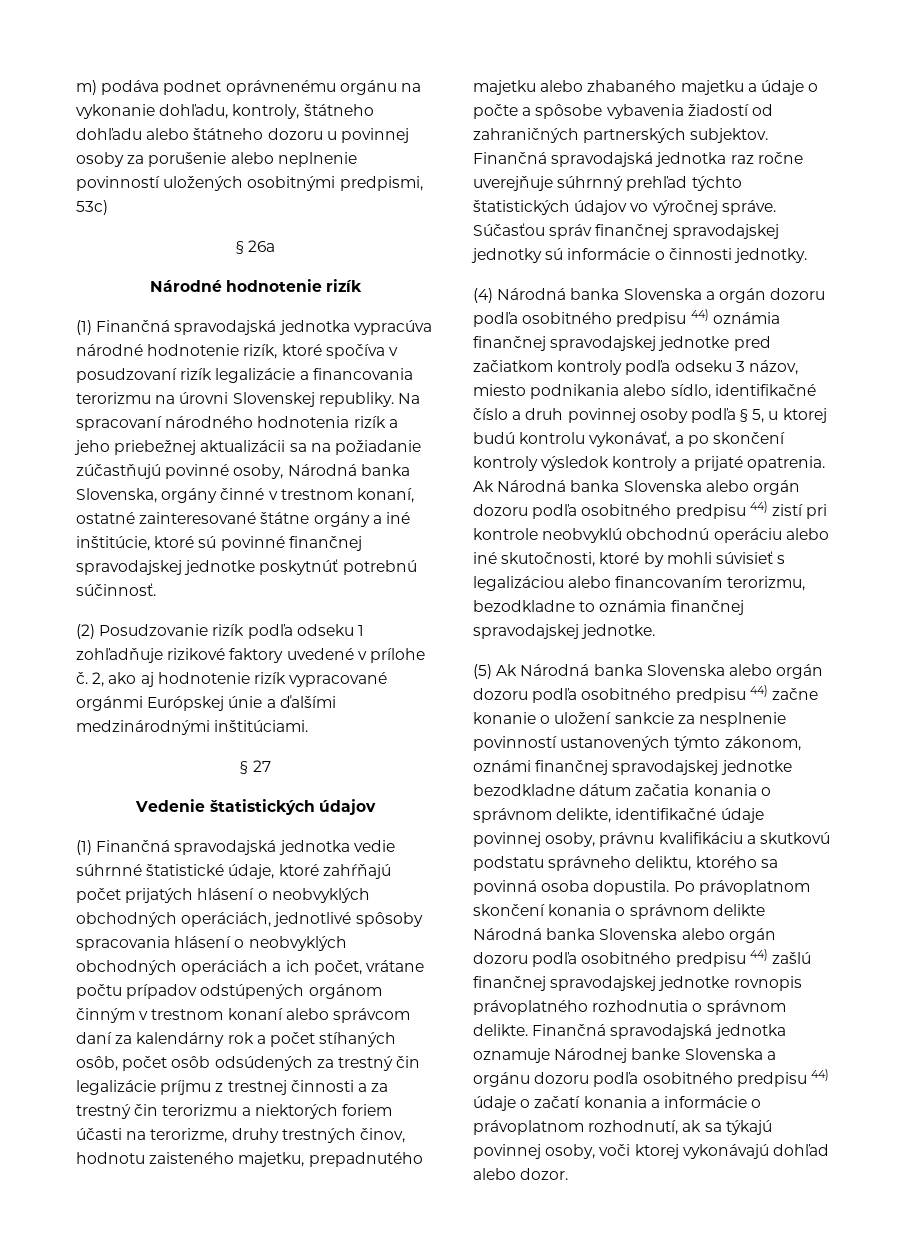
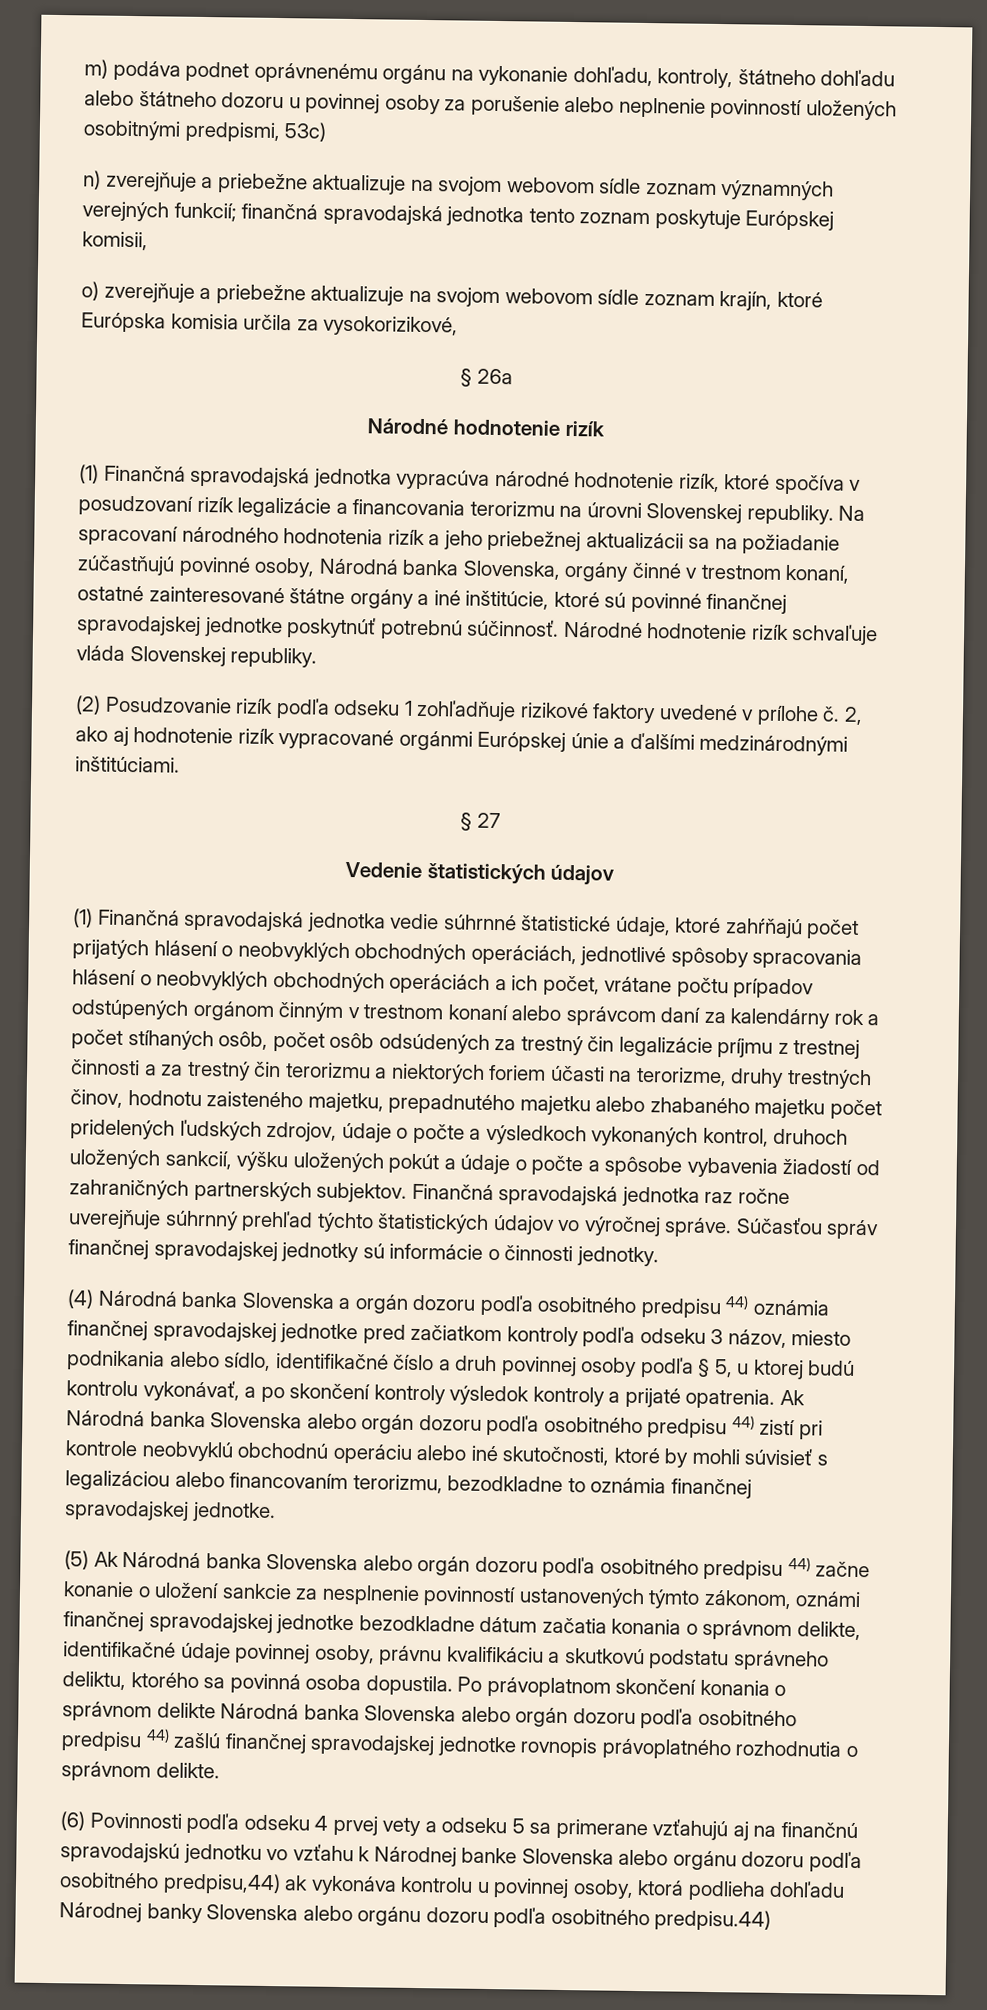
(108, 207) none -> [83,170,835,201] [82,201,835,231] [82,231,148,251] [81,281,823,311] [81,312,459,337] // n) zverejňuje a priebežne aktualizuje na svojom webovom sídle zoznam významných verejných funkcií; finančná spravodajská jednotka tento zoznam poskytuje Európskej komisii, // o) zverejňuje a priebežne aktualizuje na svojom webovom sídle zoznam krajín, ktoré Európska komisia určila za vysokorizikové,
(156, 589) none -> [563,621,879,646] [76,645,318,668] Národné hodnotenie rizík schvaľuje vláda Slovenskej republiky.
(744, 87) none -> [829,1099,882,1120] [70,1119,849,1147] [69,1149,440,1174] počet pridelených ľudských zdrojov, údaje o počte a výsledkoch vykonaných kontrol, druhoch uložených sankcií, výšku uložených pokút
[532,1024,786,1039] [473,1048,550,1063] Finančná spravodajská jednotka oznamuje -> [60,1811,859,1841] [60,1842,371,1864] // (6) Povinnosti podľa odseku 4 prvej vety a odseku 5 sa primerane vzťahujú aj na finančnú spravodajskú jednotku vo vzťahu k
[766,1051,776,1060] [473,1069,829,1087] [473,1096,762,1111] [473,1120,772,1135] [473,1144,829,1159] [473,1168,569,1180] a orgánu dozoru podľa osobitného predpisu 44) údaje o začatí konania a informácie o právoplatnom rozhodnutí, ak sa týkajú povinnej osoby, voči ktorej vykonávajú dohľad alebo dozor. -> [618,1849,862,1873] [59,1872,846,1901] [59,1902,772,1931] alebo orgánu dozoru podľa osobitného predpisu,44) ak vykonáva kontrolu u povinnej osoby, ktorá podlieha dohľadu Národnej banky Slovenska alebo orgánu dozoru podľa osobitného predpisu.44)

